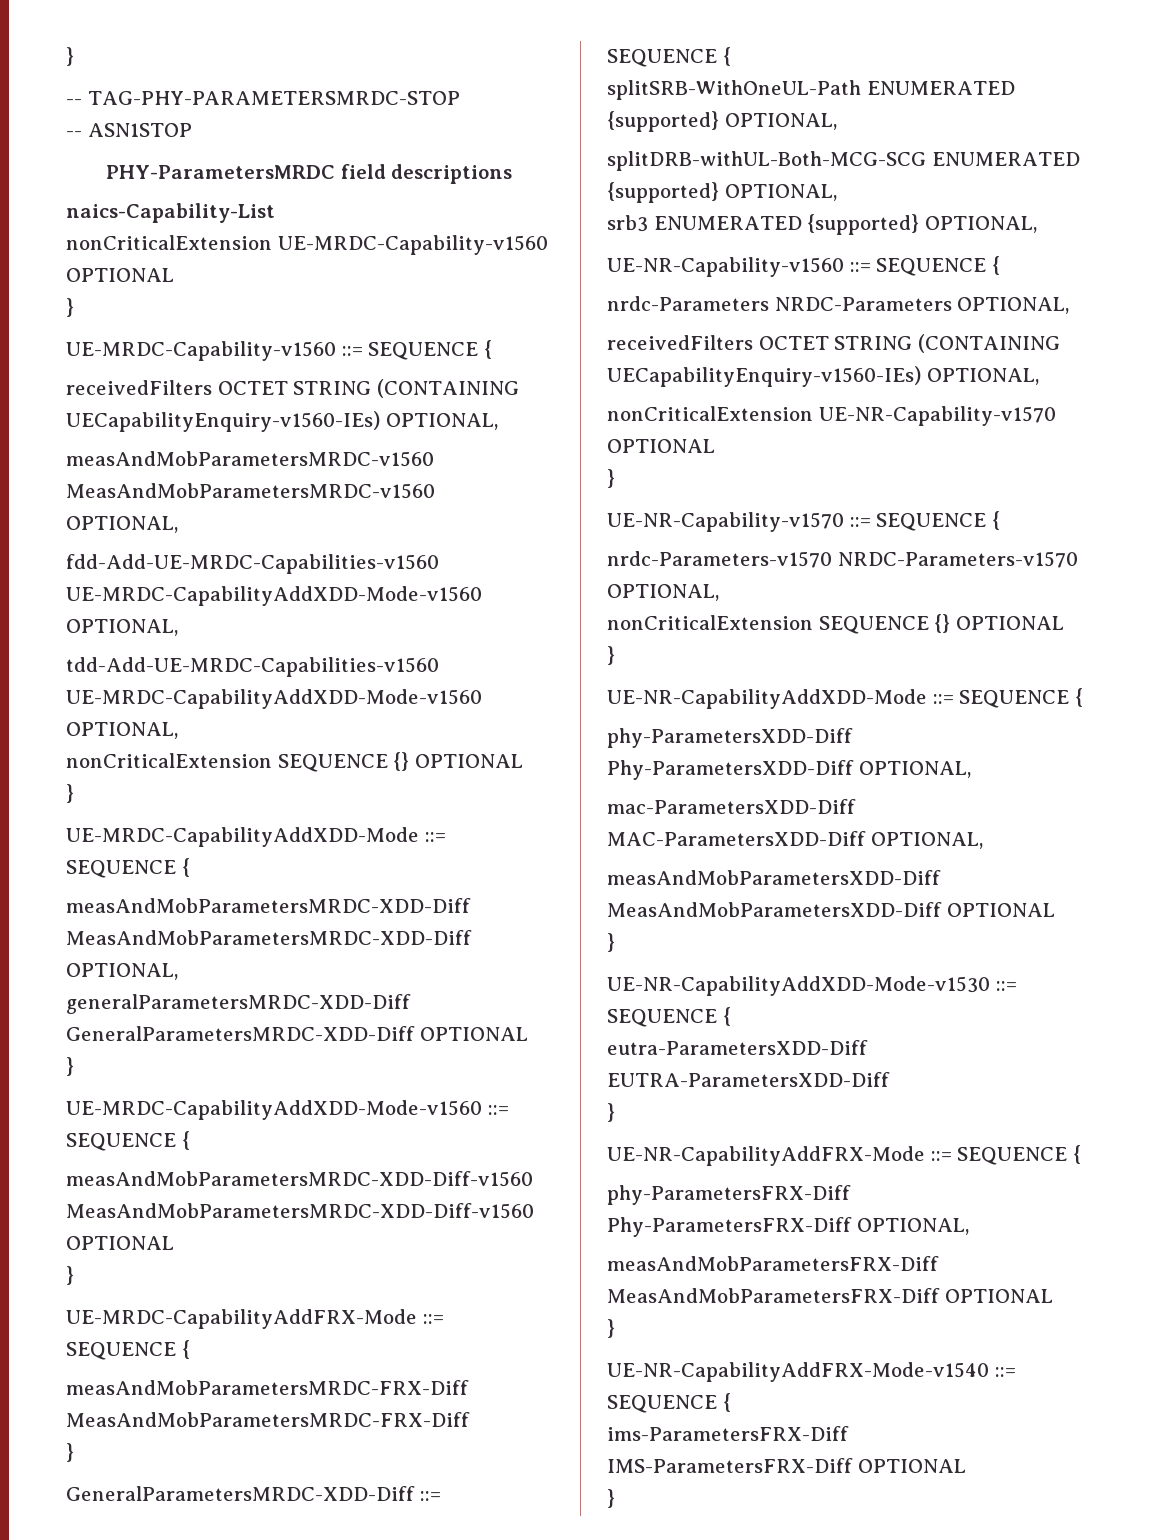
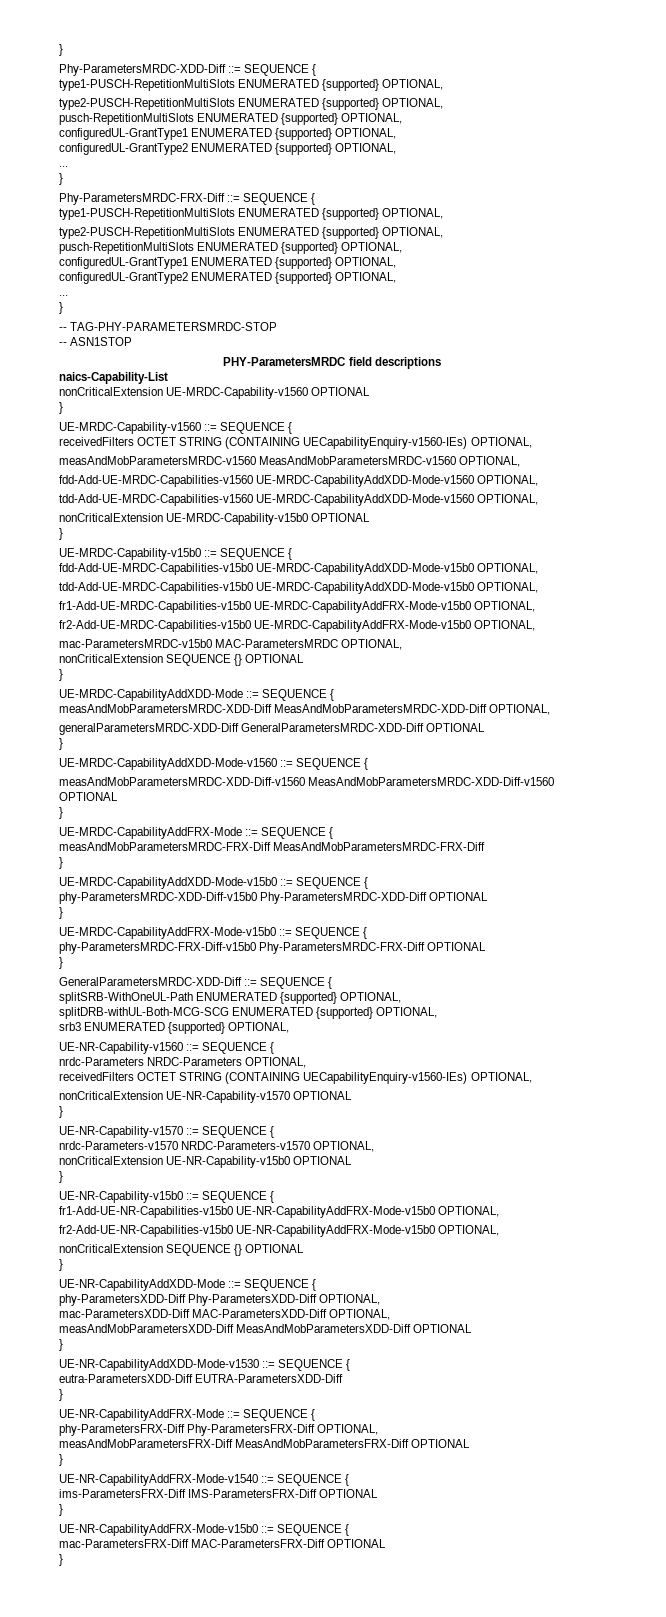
[66,47,74,66] } -> [59,44,63,56] [59,64,317,76] [59,79,444,91] [59,98,444,110] [59,113,403,125] [59,128,397,140] [59,143,397,155] [59,166,68,167] [59,173,63,185] [59,193,316,205] [59,208,444,220] [59,227,444,239] [59,242,403,254] [59,257,397,269] [59,272,397,284] [59,295,68,296] [59,302,63,314] } // Phy-ParametersMRDC-XDD-Diff ::= SEQUENCE { // type1-PUSCH-RepetitionMultiSlots ENUMERATED {supported} OPTIONAL, // type2-PUSCH-RepetitionMultiSlots ENUMERATED {supported} OPTIONAL, // pusch-RepetitionMultiSlots ENUMERATED {supported} OPTIONAL, // configuredUL-GrantType1 ENUMERATED {supported} OPTIONAL, // configuredUL-GrantType2 ENUMERATED {supported} OPTIONAL, // ... // } // Phy-ParametersMRDC-FRX-Diff ::= SEQUENCE { // type1-PUSCH-RepetitionMultiSlots ENUMERATED {supported} OPTIONAL, // type2-PUSCH-RepetitionMultiSlots ENUMERATED {supported} OPTIONAL, // pusch-RepetitionMultiSlots ENUMERATED {supported} OPTIONAL, // configuredUL-GrantType1 ENUMERATED {supported} OPTIONAL, // configuredUL-GrantType2 ENUMERATED {supported} OPTIONAL, // ... // }
(178, 730) none -> [59,513,371,525] [59,528,63,540] [59,548,293,560] [59,563,539,575] [59,582,539,594] [59,601,536,613] [59,620,536,632] [59,639,403,650] // nonCriticalExtension UE-MRDC-Capability-v15b0 OPTIONAL // } // UE-MRDC-Capability-v15b0 ::= SEQUENCE { // fdd-Add-UE-MRDC-Capabilities-v15b0 UE-MRDC-CapabilityAddXDD-Mode-v15b0 OPTIONAL, // tdd-Add-UE-MRDC-Capabilities-v15b0 UE-MRDC-CapabilityAddXDD-Mode-v15b0 OPTIONAL, // fr1-Add-UE-MRDC-Capabilities-v15b0 UE-MRDC-CapabilityAddFRX-Mode-v15b0 OPTIONAL, // fr2-Add-UE-MRDC-Capabilities-v15b0 UE-MRDC-CapabilityAddFRX-Mode-v15b0 OPTIONAL, // mac-ParametersMRDC-v15b0 MAC-ParametersMRDC OPTIONAL,
(74, 1452) none -> [59,877,369,889] [59,892,489,904] [59,907,63,919] [59,927,368,939] [59,942,487,954] [59,957,63,969] // UE-MRDC-CapabilityAddXDD-Mode-v15b0 ::= SEQUENCE { // phy-ParametersMRDC-XDD-Diff-v15b0 Phy-ParametersMRDC-XDD-Diff OPTIONAL // } // UE-MRDC-CapabilityAddFRX-Mode-v15b0 ::= SEQUENCE { // phy-ParametersMRDC-FRX-Diff-v15b0 Phy-ParametersMRDC-FRX-Diff OPTIONAL // }
(719, 592) none -> [59,1156,353,1168] [59,1171,63,1183] [59,1191,275,1203] [59,1206,500,1218] [59,1225,500,1237] // nonCriticalExtension UE-NR-Capability-v15b0 OPTIONAL // } // UE-NR-Capability-v15b0 ::= SEQUENCE { // fr1-Add-UE-NR-Capabilities-v15b0 UE-NR-CapabilityAddFRX-Mode-v15b0 OPTIONAL, // fr2-Add-UE-NR-Capabilities-v15b0 UE-NR-CapabilityAddFRX-Mode-v15b0 OPTIONAL,
(615, 1498) none -> [59,1524,350,1536] [59,1539,387,1548] [59,1554,63,1566] // UE-NR-CapabilityAddFRX-Mode-v15b0 ::= SEQUENCE { // mac-ParametersFRX-Diff MAC-ParametersFRX-Diff OPTIONAL // }

